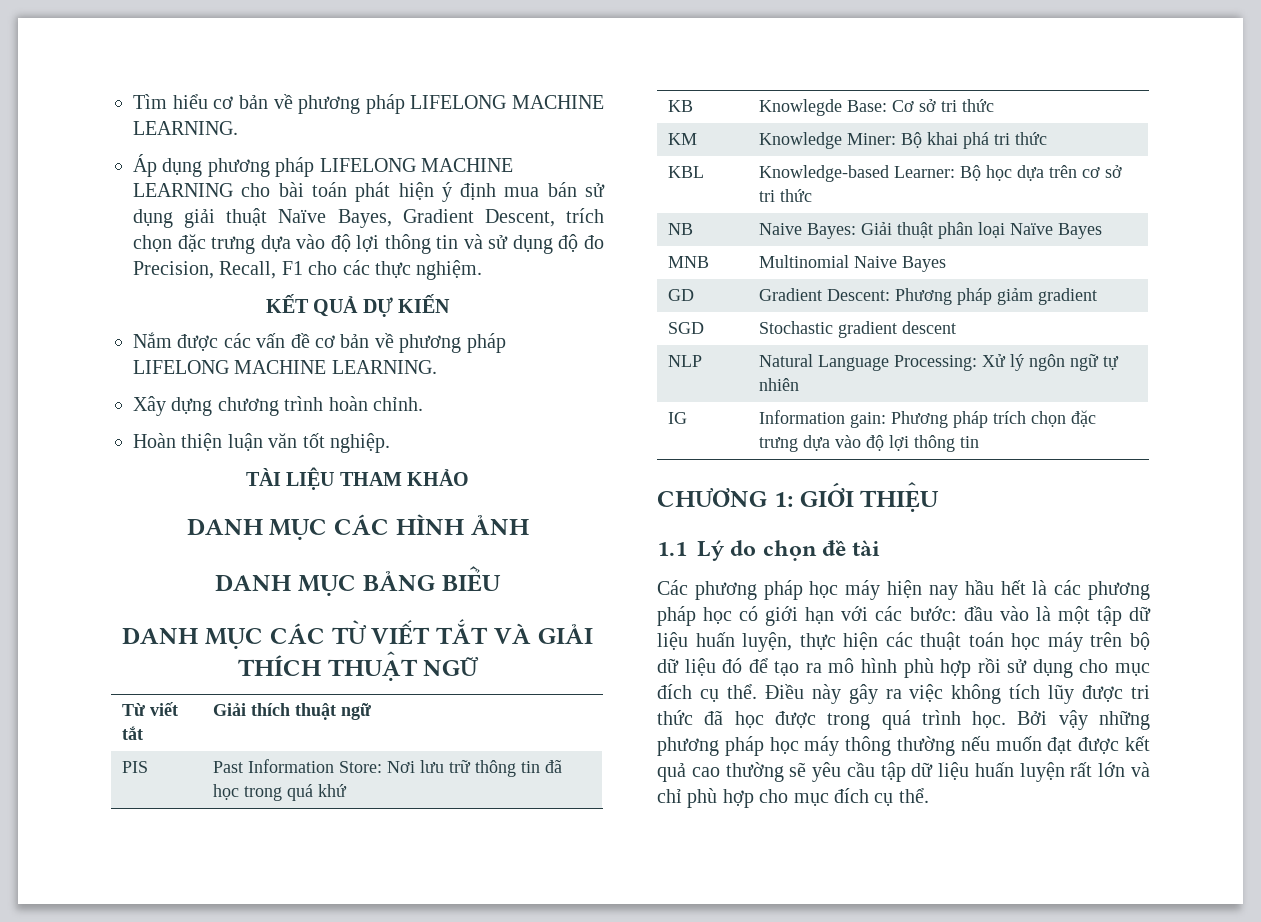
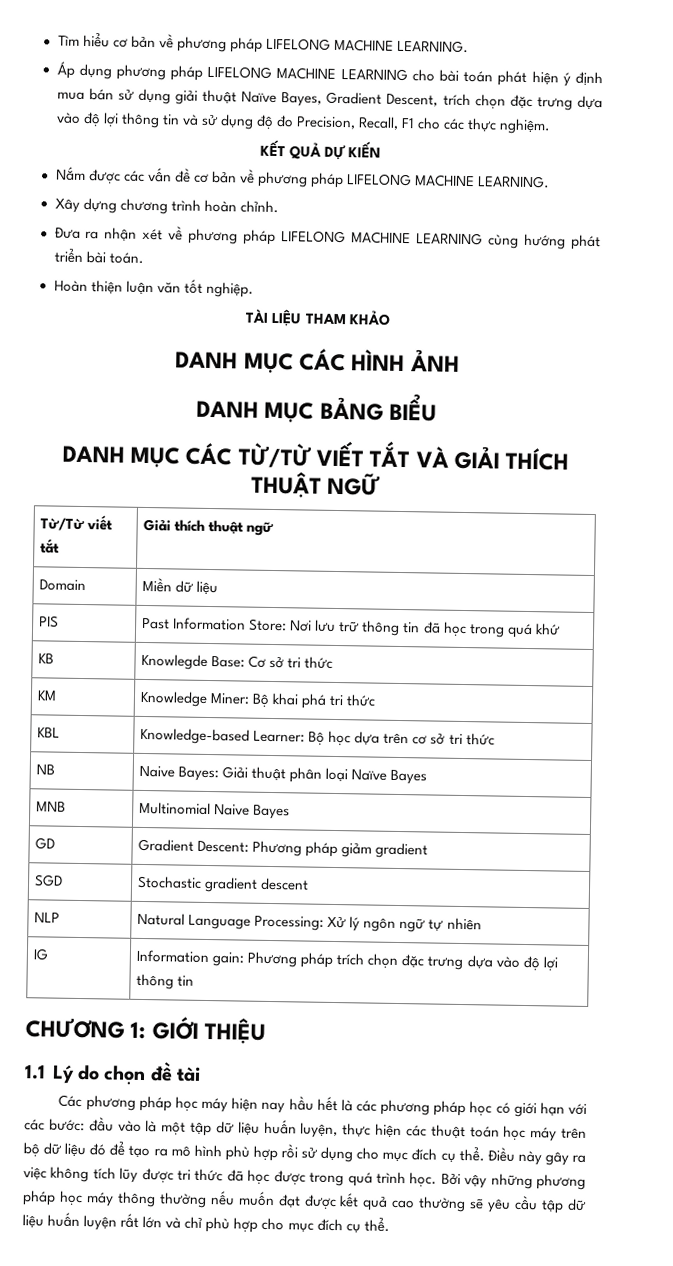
(423, 404) none -> [53,226,601,251] [53,248,144,264] // Đưa ra nhận xét về phương pháp LIFELONG MACHINE LEARNING cùng hướng phát triển bài toán.
[331,620,367,644] TỪ -> [237,442,311,469] TỪ/TỪ
[122,703,146,716] Từ -> [40,517,86,532] Từ/Từ
(372, 711) none -> [39,579,87,592] [142,577,219,595] // Domain | Miền dữ liệu

